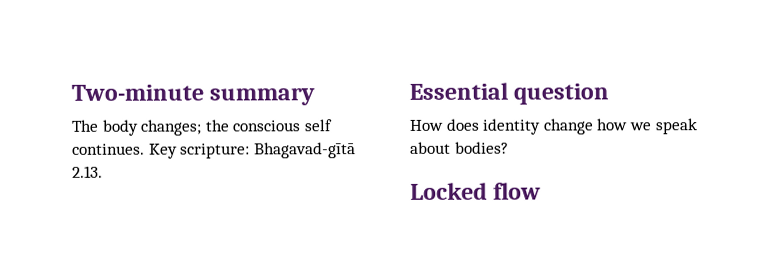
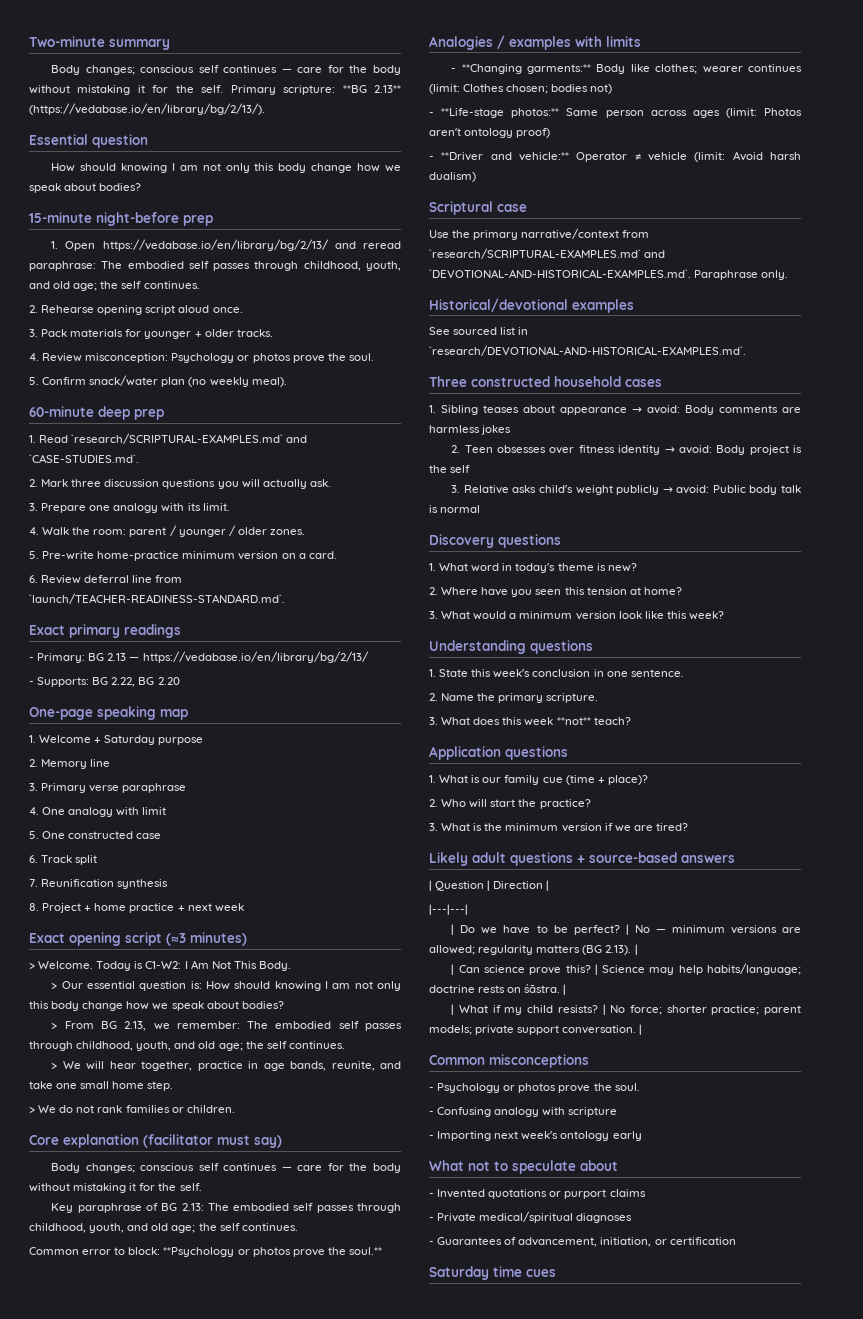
[71,119,333,136] [72,142,356,159] [72,165,103,178] [409,82,610,105] [409,118,698,135] [410,141,509,154] [410,182,542,200] The body changes; the conscious self continues. Key scripture: Bhagavad-gītā 2.13. // Essential question // How does identity change how we speak about bodies? // Locked flow -> [51,65,402,75] [29,85,402,95] [29,103,265,115] [29,134,148,148] [51,163,401,173] [29,183,142,193] [29,212,213,226] [51,239,401,251] [29,261,401,271] [29,281,200,291] [29,305,243,315] [29,329,273,339] [29,353,374,363] [29,375,287,387] [29,406,164,420] [29,433,308,444] [29,454,139,463] [29,479,331,489] [29,503,230,513] [29,525,305,537] [29,551,337,561] [29,575,183,584] [29,593,285,604] [29,624,181,638] [29,651,369,663] [29,677,180,687] [29,706,188,720] [29,735,204,745] [29,759,111,769] [29,783,187,793] [29,807,167,817] [29,831,162,839] [29,855,98,865] [29,879,169,889] [29,903,244,913] [29,932,247,946] [29,960,291,971] [51,981,401,991] [29,1001,284,1011] [51,1021,403,1031] [29,1041,345,1051] [51,1061,401,1071] [29,1081,174,1091] [29,1105,235,1113] [29,1134,282,1148] [51,1163,402,1173] [29,1183,202,1193] [51,1203,402,1213] [29,1223,298,1233] [29,1247,382,1257] [429,35,641,50] [451,64,802,74] [429,84,613,94] [429,108,802,118] [429,128,551,138] [429,151,801,162] [429,172,476,182] [429,201,527,215] [429,228,650,240] [429,248,666,259] [429,269,789,280] [429,298,634,313] [429,327,529,335] [429,345,746,356] [429,376,662,387] [429,405,801,415] [429,425,512,435] [451,445,802,455] [429,465,471,473] [451,485,801,495] [429,505,481,513] [429,534,561,548] [429,563,637,573] [429,587,682,597] [429,611,724,620] [429,640,593,654] [429,669,684,678] [429,693,599,703] [429,717,631,726] [429,746,568,760] [429,775,648,785] [429,799,591,809] [429,823,688,832] [429,852,735,866] [429,880,550,891] [429,904,468,915] [451,924,801,935] [429,944,638,955] [451,963,801,975] [429,984,567,995] [451,1004,801,1015] [429,1024,643,1035] [429,1054,589,1068] [429,1083,640,1093] [429,1107,618,1117] [429,1131,642,1141] [429,1160,618,1174] [429,1189,646,1199] [429,1211,633,1223] [429,1237,736,1247] [429,1266,556,1280] Body changes; conscious self continues — care for the body without mistaking it for the self. Primary scripture: **BG 2.13** (https://vedabase.io/en/library/bg/2/13/). // Essential question // How should knowing I am not only this body change how we speak about bodies? // 15-minute night-before prep // 1. Open https://vedabase.io/en/library/bg/2/13/ and reread paraphrase: The embodied self passes through childhood, youth, and old age; the self continues. // 2. Rehearse opening script aloud once. // 3. Pack materials for younger + older tracks. // 4. Review misconception: Psychology or photos prove the soul. // 5. Confirm snack/water plan (no weekly meal). // 60-minute deep prep // 1. Read `research/SCRIPTURAL-EXAMPLES.md` and `CASE-STUDIES.md`. // 2. Mark three discussion questions you will actually ask. // 3. Prepare one analogy with its limit. // 4. Walk the room: parent / younger / older zones. // 5. Pre-write home-practice minimum version on a card. // 6. Review deferral line from `launch/TEACHER-READINESS-STANDARD.md`. // Exact primary readings // - Primary: BG 2.13 — https://vedabase.io/en/library/bg/2/13/ // - Supports: BG 2.22, BG 2.20 // One-page speaking map // 1. Welcome + Saturday purpose // 2. Memory line // 3. Primary verse paraphrase // 4. One analogy with limit // 5. One constructed case // 6. Track split // 7. Reunification synthesis // 8. Project + home practice + next week // Exact opening script (≈3 minutes) // > Welcome. Today is C1-W2: I Am Not This Body. // > Our essential question is: How should knowing I am not only this body change how we speak about bodies? // > From BG 2.13, we remember: The embodied self passes through childhood, youth, and old age; the self continues. // > We will hear together, practice in age bands, reunite, and take one small home step. // > We do not rank families or children. // Core explanation (facilitator must say) // Body changes; conscious self continues — care for the body without mistaking it for the self. // Key paraphrase of BG 2.13: The embodied self passes through childhood, youth, and old age; the self continues. // Common error to block: **Psychology or photos prove the soul.** // Analogies / examples with limits // - **Changing garments:** Body like clothes; wearer continues (limit: Clothes chosen; bodies not) // - **Life-stage photos:** Same person across ages (limit: Photos aren't ontology proof) // - **Driver and vehicle:** Operator ≠ vehicle (limit: Avoid harsh dualism) // Scriptural case // Use the primary narrative/context from `research/SCRIPTURAL-EXAMPLES.md` and `DEVOTIONAL-AND-HISTORICAL-EXAMPLES.md`. Paraphrase only. // Historical/devotional examples // See sourced list in `research/DEVOTIONAL-AND-HISTORICAL-EXAMPLES.md`. // Three constructed household cases // 1. Sibling teases about appearance → avoid: Body comments are harmless jokes // 2. Teen obsesses over fitness identity → avoid: Body project is the self // 3. Relative asks child's weight publicly → avoid: Public body talk is normal // Discovery questions // 1. What word in today's theme is new? // 2. Where have you seen this tension at home? // 3. What would a minimum version look like this week? // Understanding questions // 1. State this week's conclusion in one sentence. // 2. Name the primary scripture. // 3. What does this week **not** teach? // Application questions // 1. What is our family cue (time + place)? // 2. Who will start the practice? // 3. What is the minimum version if we are tired? // Likely adult questions + source-based answers // | Question | Direction | // |---|---| // | Do we have to be perfect? | No — minimum versions are allowed; regularity matters (BG 2.13). | // | Can science prove this? | Science may help habits/language; doctrine rests on śāstra. | // | What if my child resists? | No force; shorter practice; parent models; private support conversation. | // Common misconceptions // - Psychology or photos prove the soul. // - Confusing analogy with scripture // - Importing next week's ontology early // What not to speculate about // - Invented quotations or purport claims // - Private medical/spiritual diagnoses // - Guarantees of advancement, initiation, or certification // Saturday time cues

